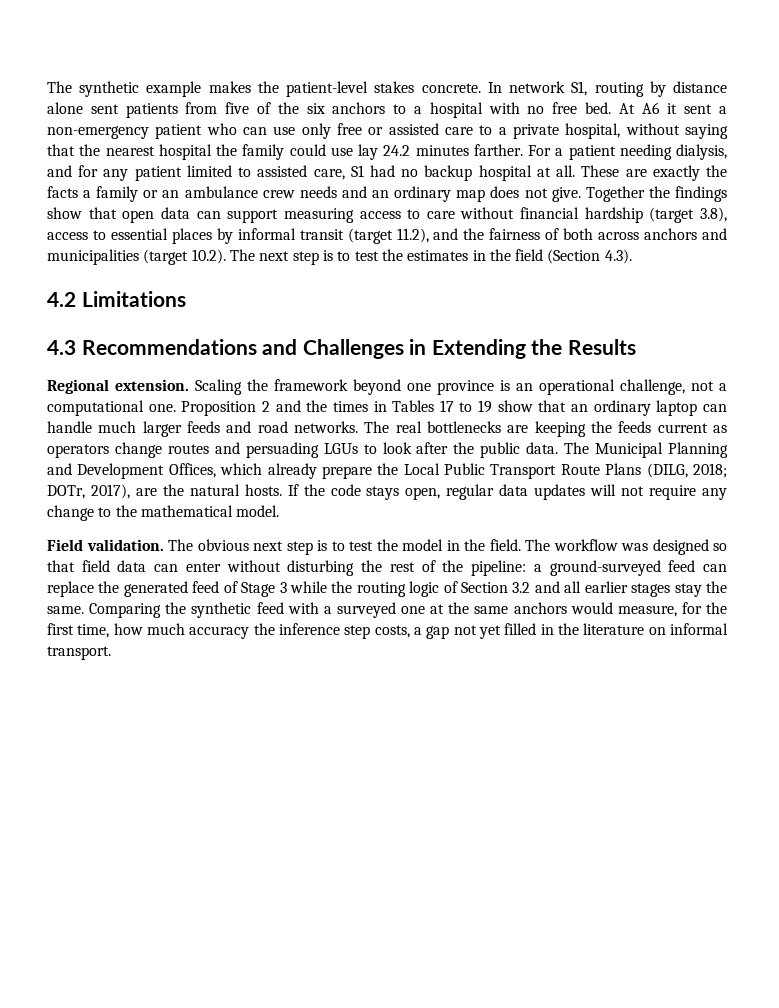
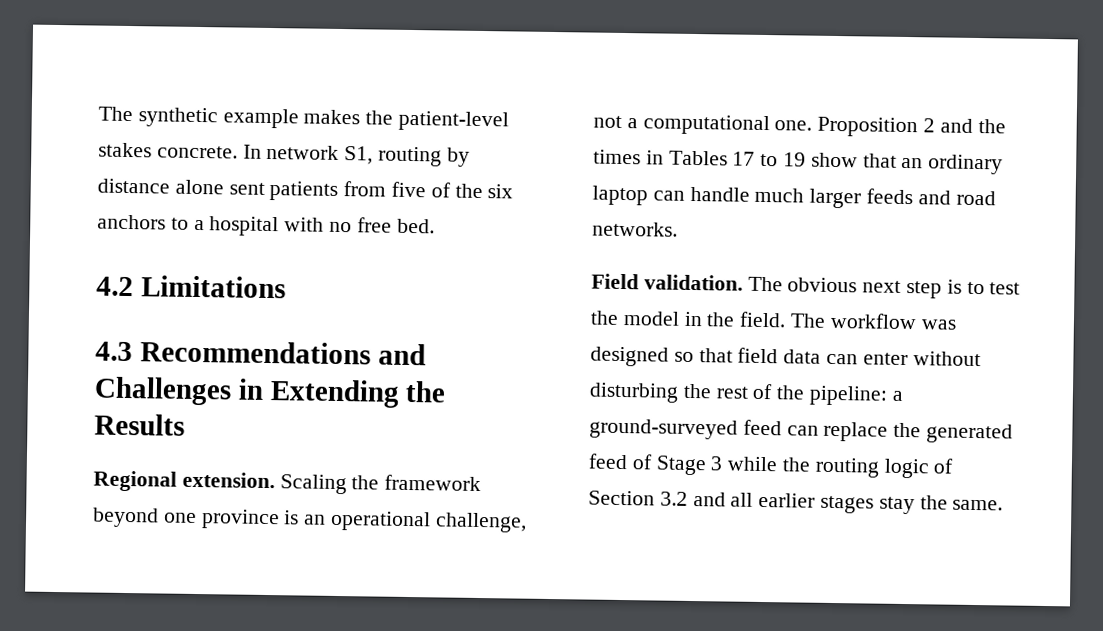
[618,102,727,114] [47,123,728,139] [47,144,727,160] [47,165,727,181] [47,186,728,202] [47,207,727,223] [47,228,727,244] [47,249,632,265] At A6 it sent a non-emergency patient who can use only free or assisted care to a private hospital, without saying that the nearest hospital the family could use lay 24.2 minutes farther. For a patient needing dialysis, and for any patient limited to assisted care, S1 had no backup hospital at all. These are exactly the facts a family or an ambulance crew needs and an ordinary map does not give. Together the findings show that open data can support measuring access to care without financial hardship (target 3.8), access to essential places by informal transit (target 11.2), and the fairness of both across anchors and municipalities (target 10.2). The next step is to test the estimates in the field (Section 4.3). -> (435, 226) none
[364,421,728,437] [47,442,729,458] [47,463,727,479] [47,484,728,500] [47,505,280,521] The real bottlenecks are keeping the feeds current as operators change routes and persuading LGUs to look after the public data. The Municipal Planning and Development Offices, which already prepare the Local Public Transport Route Plans (DILG, 2018; DOTr, 2017), are the natural hosts. If the code stays open, regular data updates will not require any change to the mathematical model. -> (678, 229) none
[89,602,727,618] [47,623,728,639] [47,646,111,660] Comparing the synthetic feed with a surveyed one at the same anchors would measure, for the first time, how much accuracy the inference step costs, a gap not yet filled in the literature on informal transport. -> (1004, 505) none

